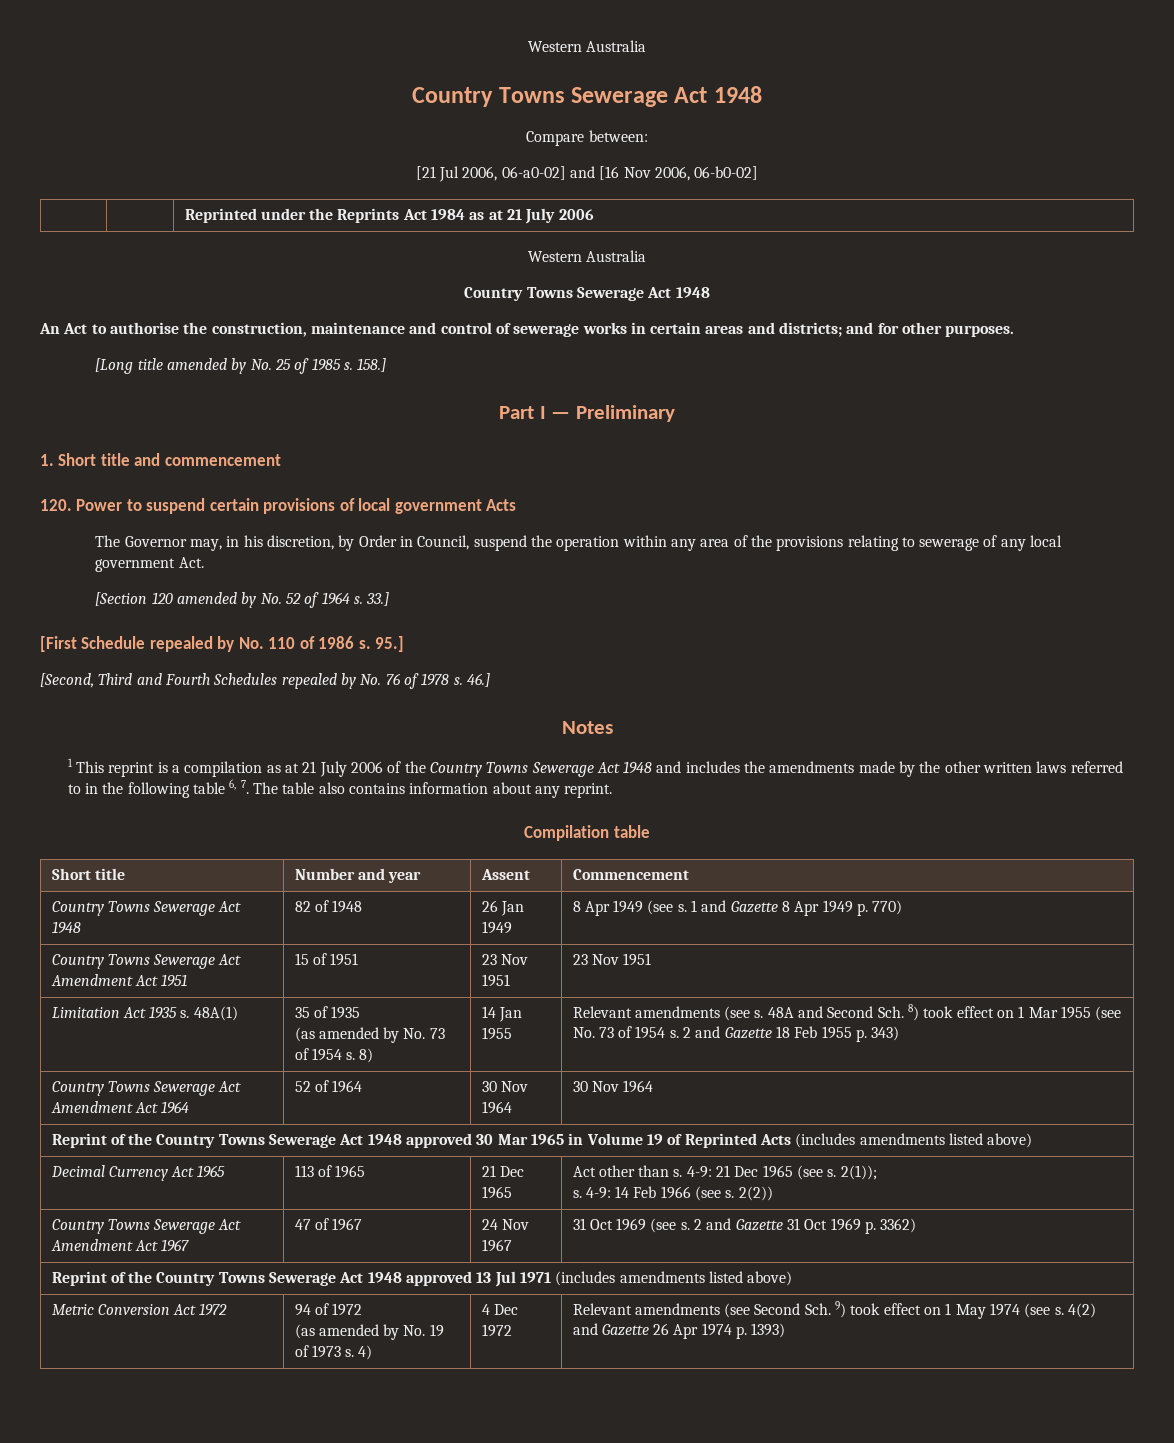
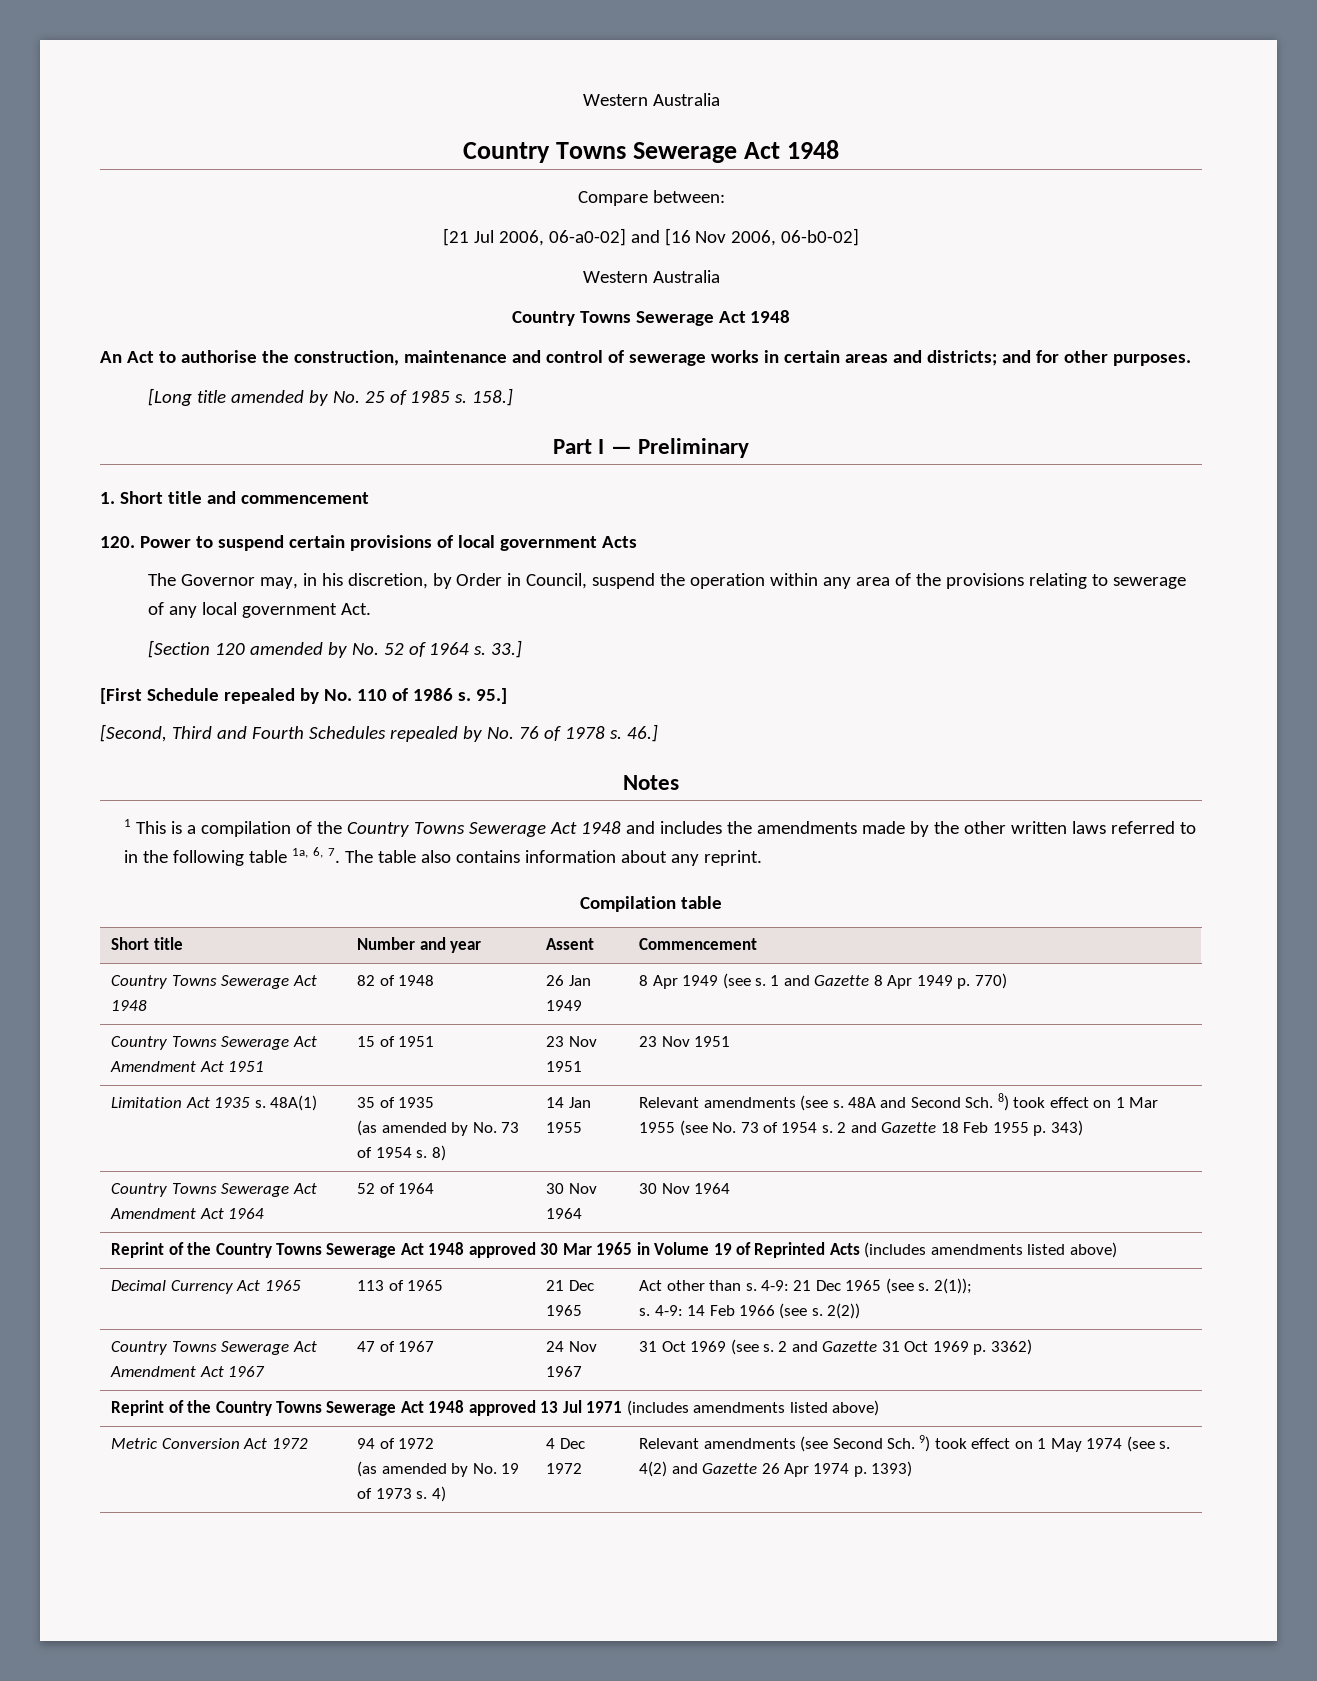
[184,208,594,224] // | | Reprinted under the Reprints Act 1984 as at 21 July 2006 -> (860, 237) none
[108,762,155,777] reprint -> (166, 827) none
[266,761,383,777] as at 21 July 2006 -> (291, 829) none
(226, 788) none -> [291,848,308,858] 1a,

